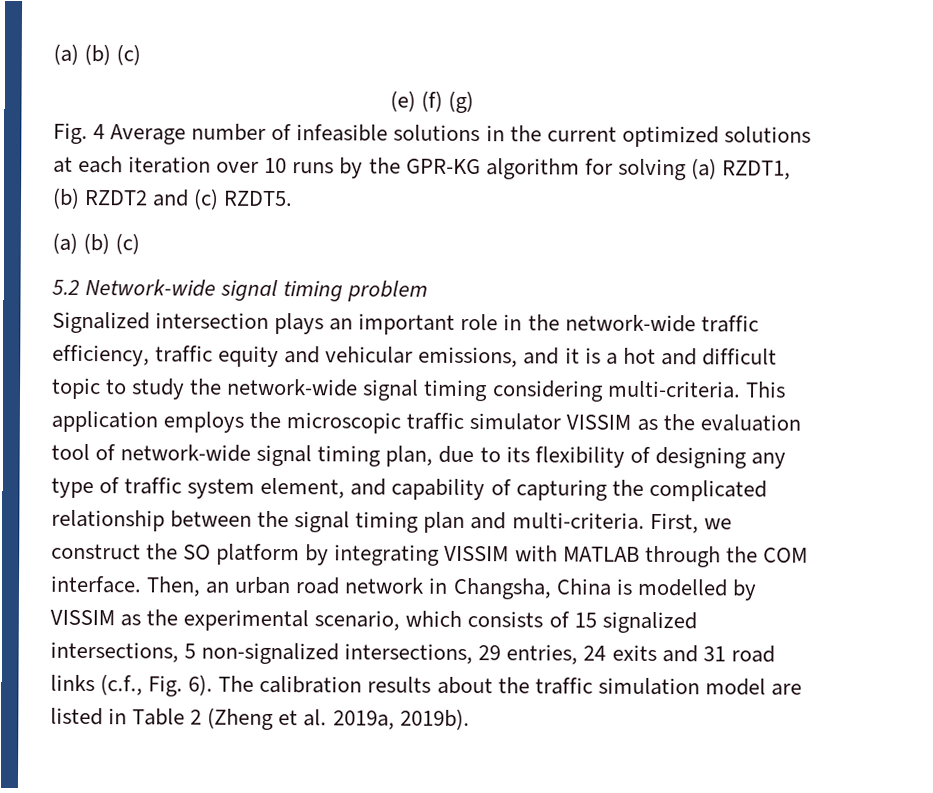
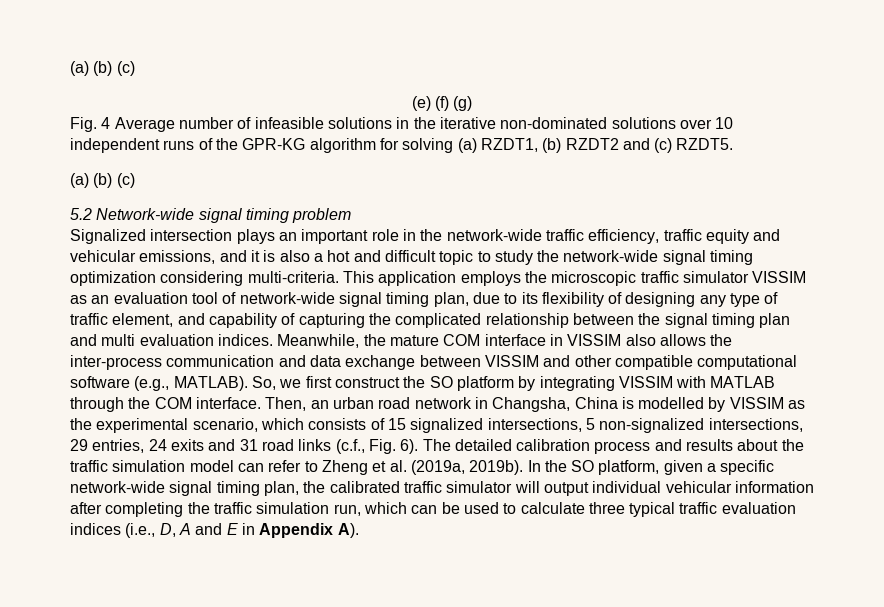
[546,125,811,148] [53,155,364,179] current optimized solutions at each iteration over 10 runs by -> [439,117,734,129] [70,138,213,153] iterative non-dominated solutions over 10 independent runs of
(601, 355) none -> [279,250,310,262] also
(489, 390) none -> [70,271,156,286] optimization
[662,414,695,431] the -> [91,295,110,304] an
[187,478,256,499] system -> (108, 319) none
[511,512,732,534] multi-criteria. First, we -> [101,334,733,348] [70,355,798,370] [70,376,332,391] multi evaluation indices. Meanwhile, the mature COM interface in VISSIM also allows the inter-process communication and data exchange between VISSIM and other compatible computational software (e.g., MATLAB). So, we first
[259,675,363,694] calibration -> [454,439,682,454] detailed calibration process and
[770,683,802,696] [50,707,470,731] are listed in Table 2 (Zheng et al. 2019a, 2019b). -> [237,460,775,475] [70,481,814,496] [70,502,796,517] [70,523,359,538] can refer to Zheng et al. (2019a, 2019b). In the SO platform, given a specific network-wide signal timing plan, the calibrated traffic simulator will output individual vehicular information after completing the traffic simulation run, which can be used to calculate three typical traffic evaluation indices (i.e., D, A and E in Appendix A).

